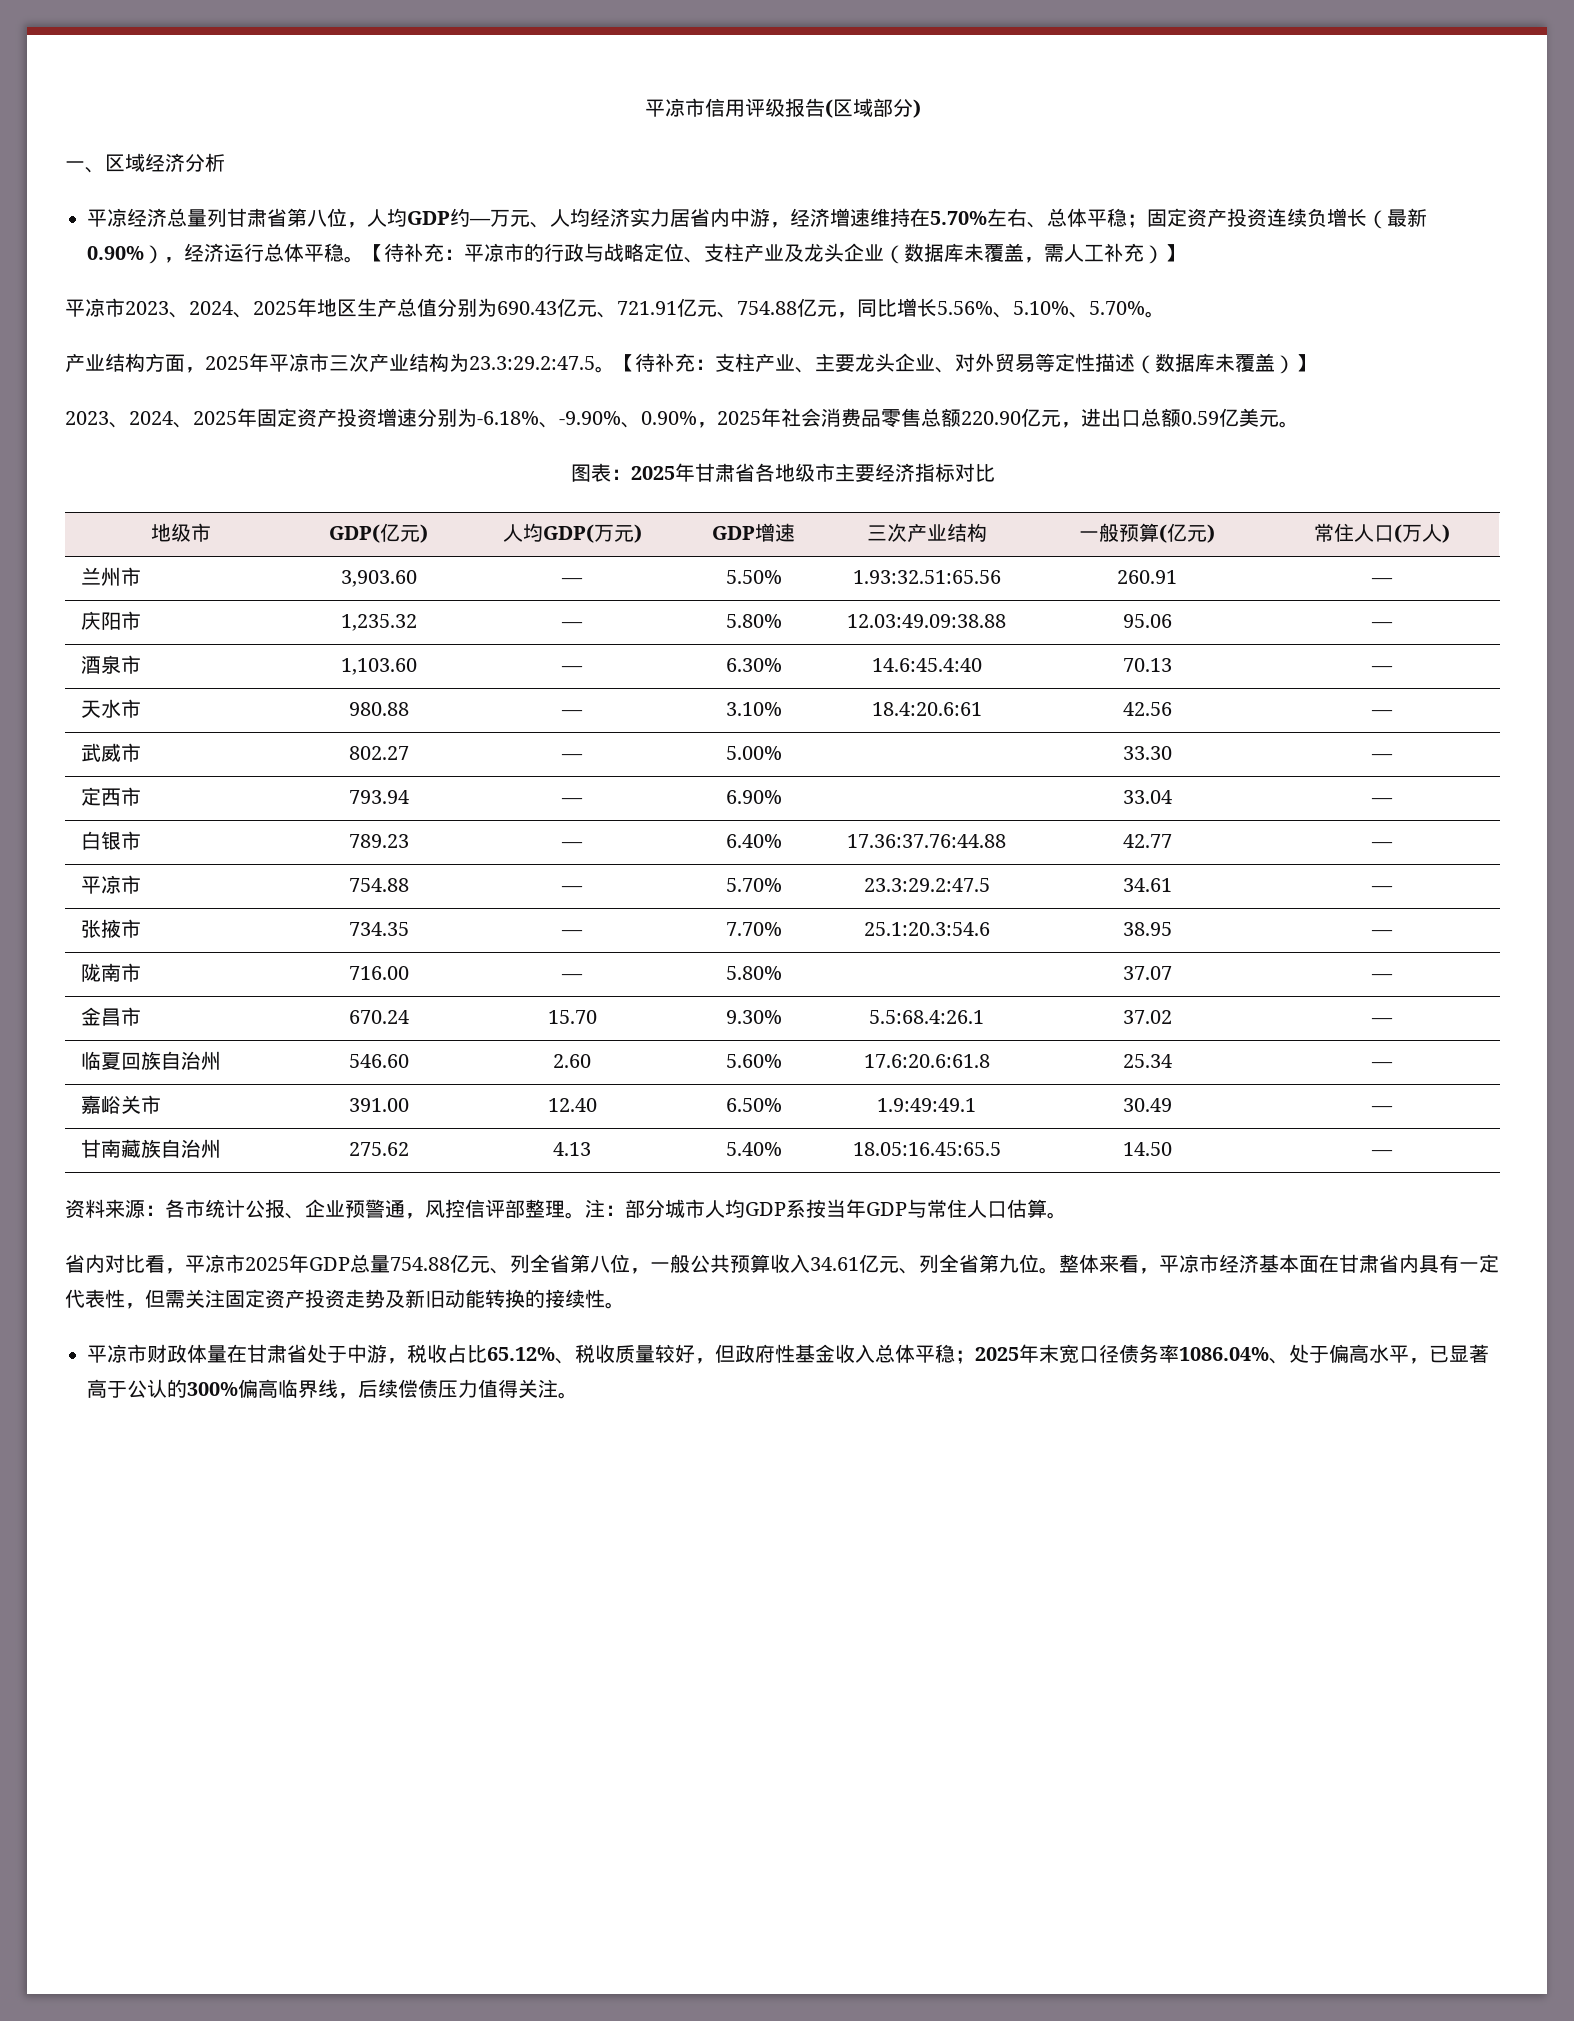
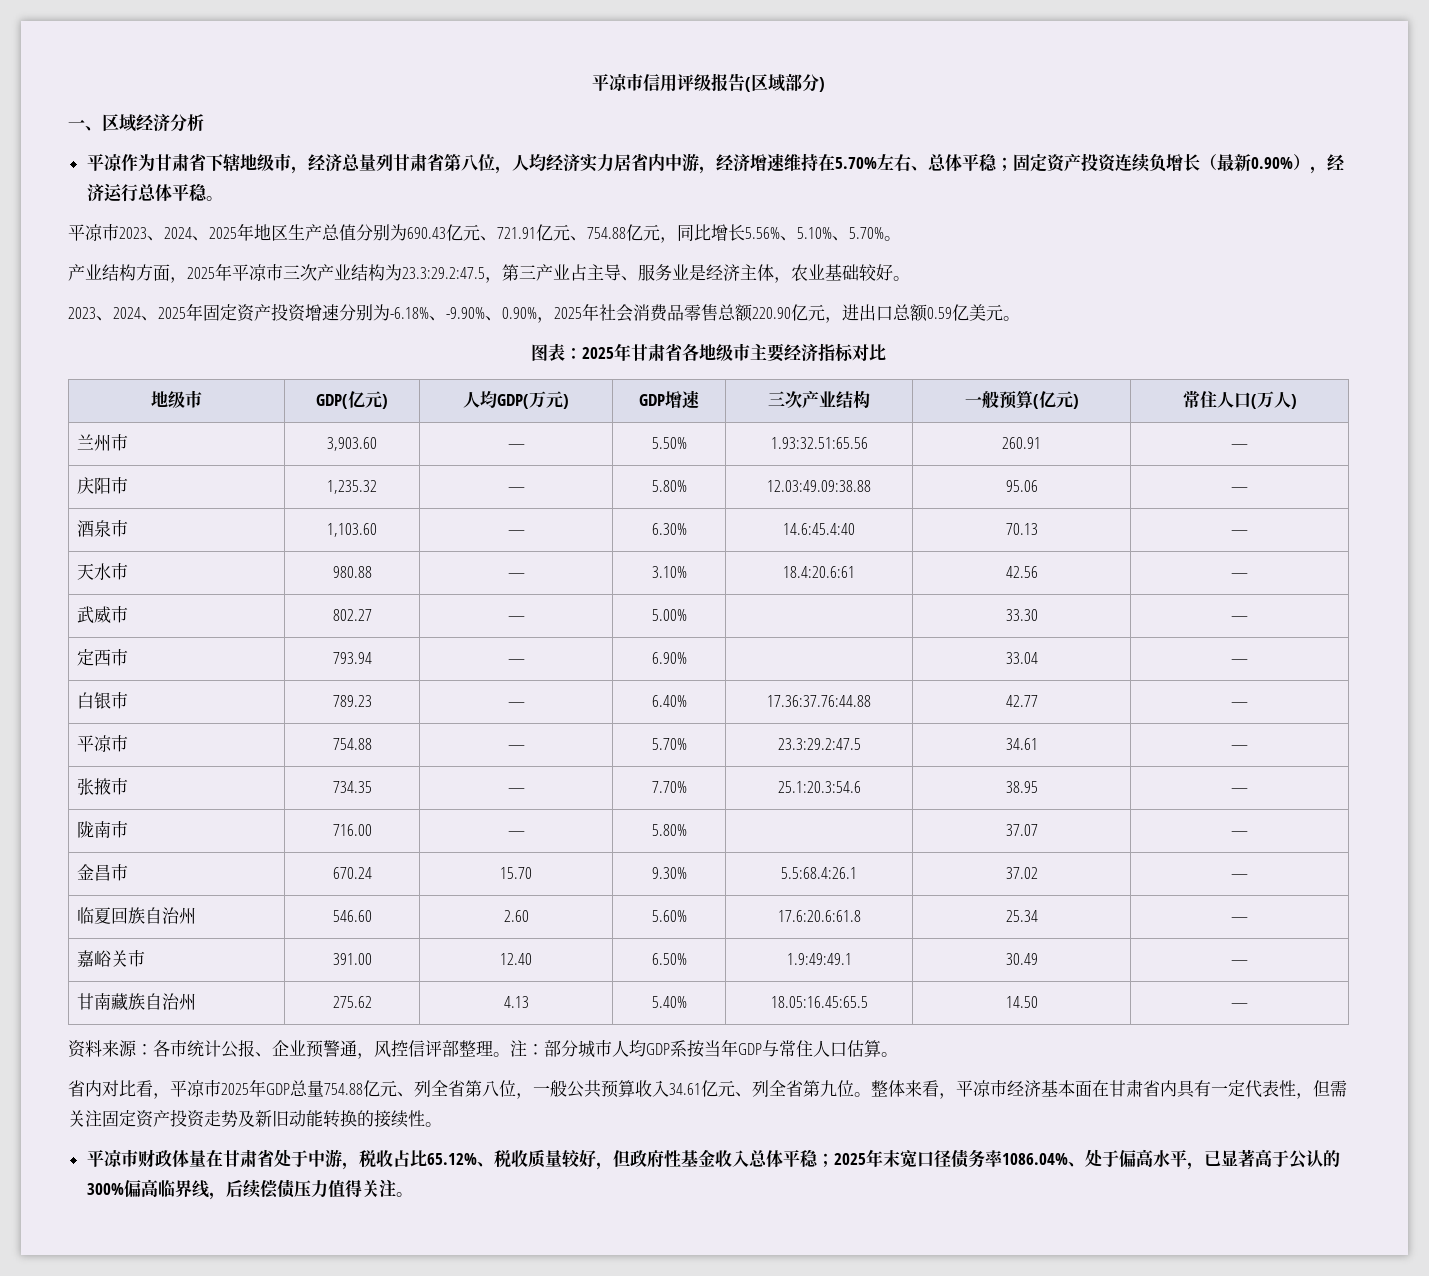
(127, 217) none -> [120,153,308,174] 作为甘肃省下辖地级市，
[407,208,590,228] GDP约—万元、人均 -> (546, 162) none
[364,243,1184,264] 【待补充：平凉市的行政与战略定位、支柱产业及龙头企业（数据库未覆盖，需人工补充）】 -> (223, 198) none
[595,353,1315,374] 。【待补充：支柱产业、主要龙头企业、对外贸易等定性描述（数据库未覆盖）】 -> [485,264,910,283] ，第三产业占主导、服务业是经济主体，农业基础较好。

